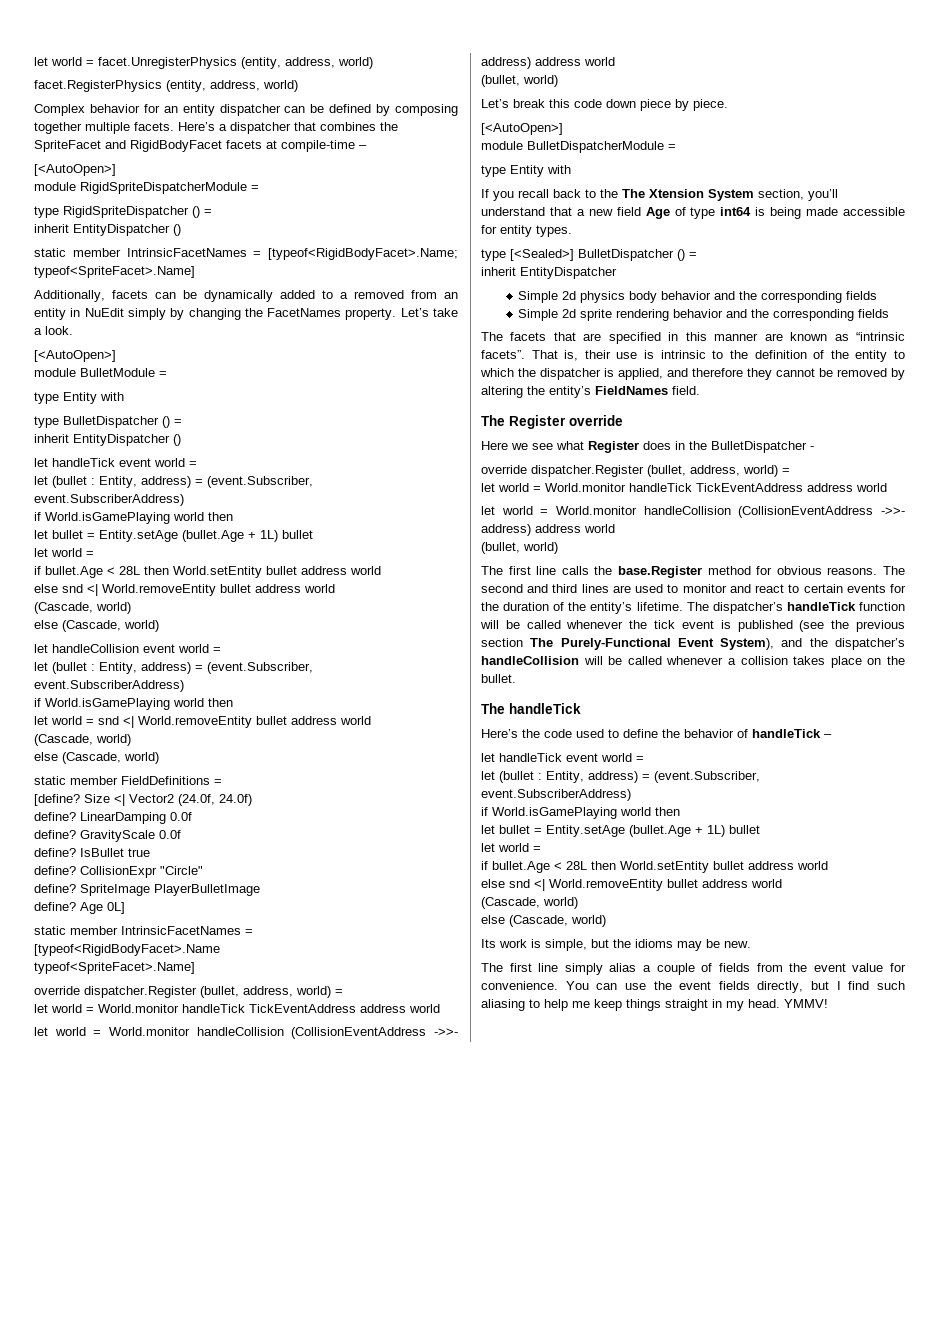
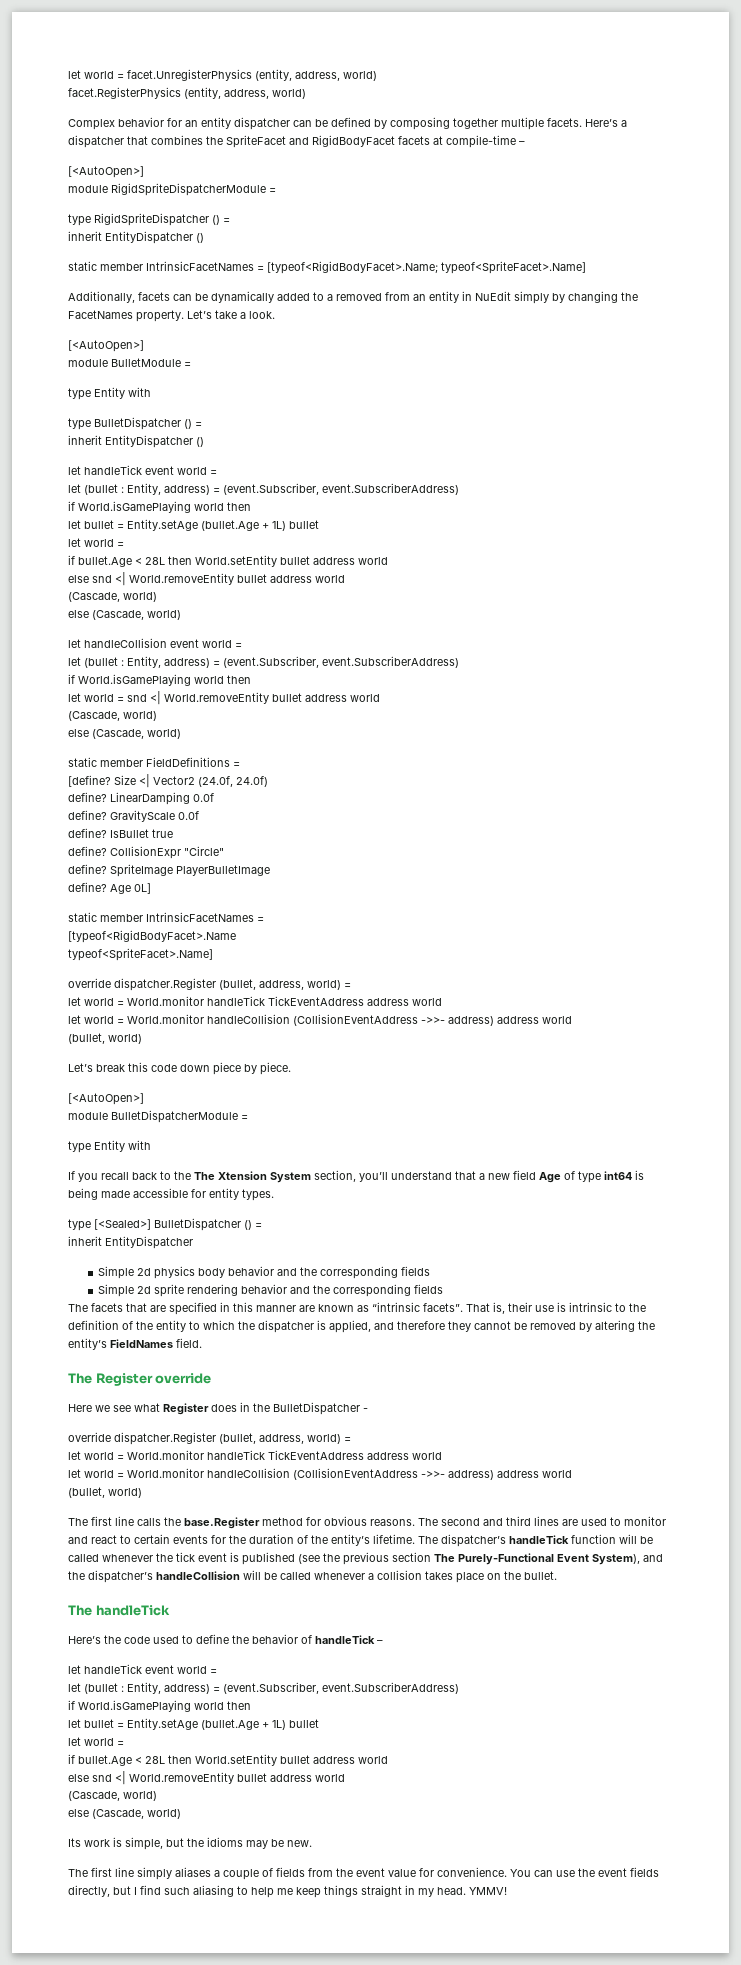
[609,963,637,972] alias -> [175,1867,211,1877] aliases

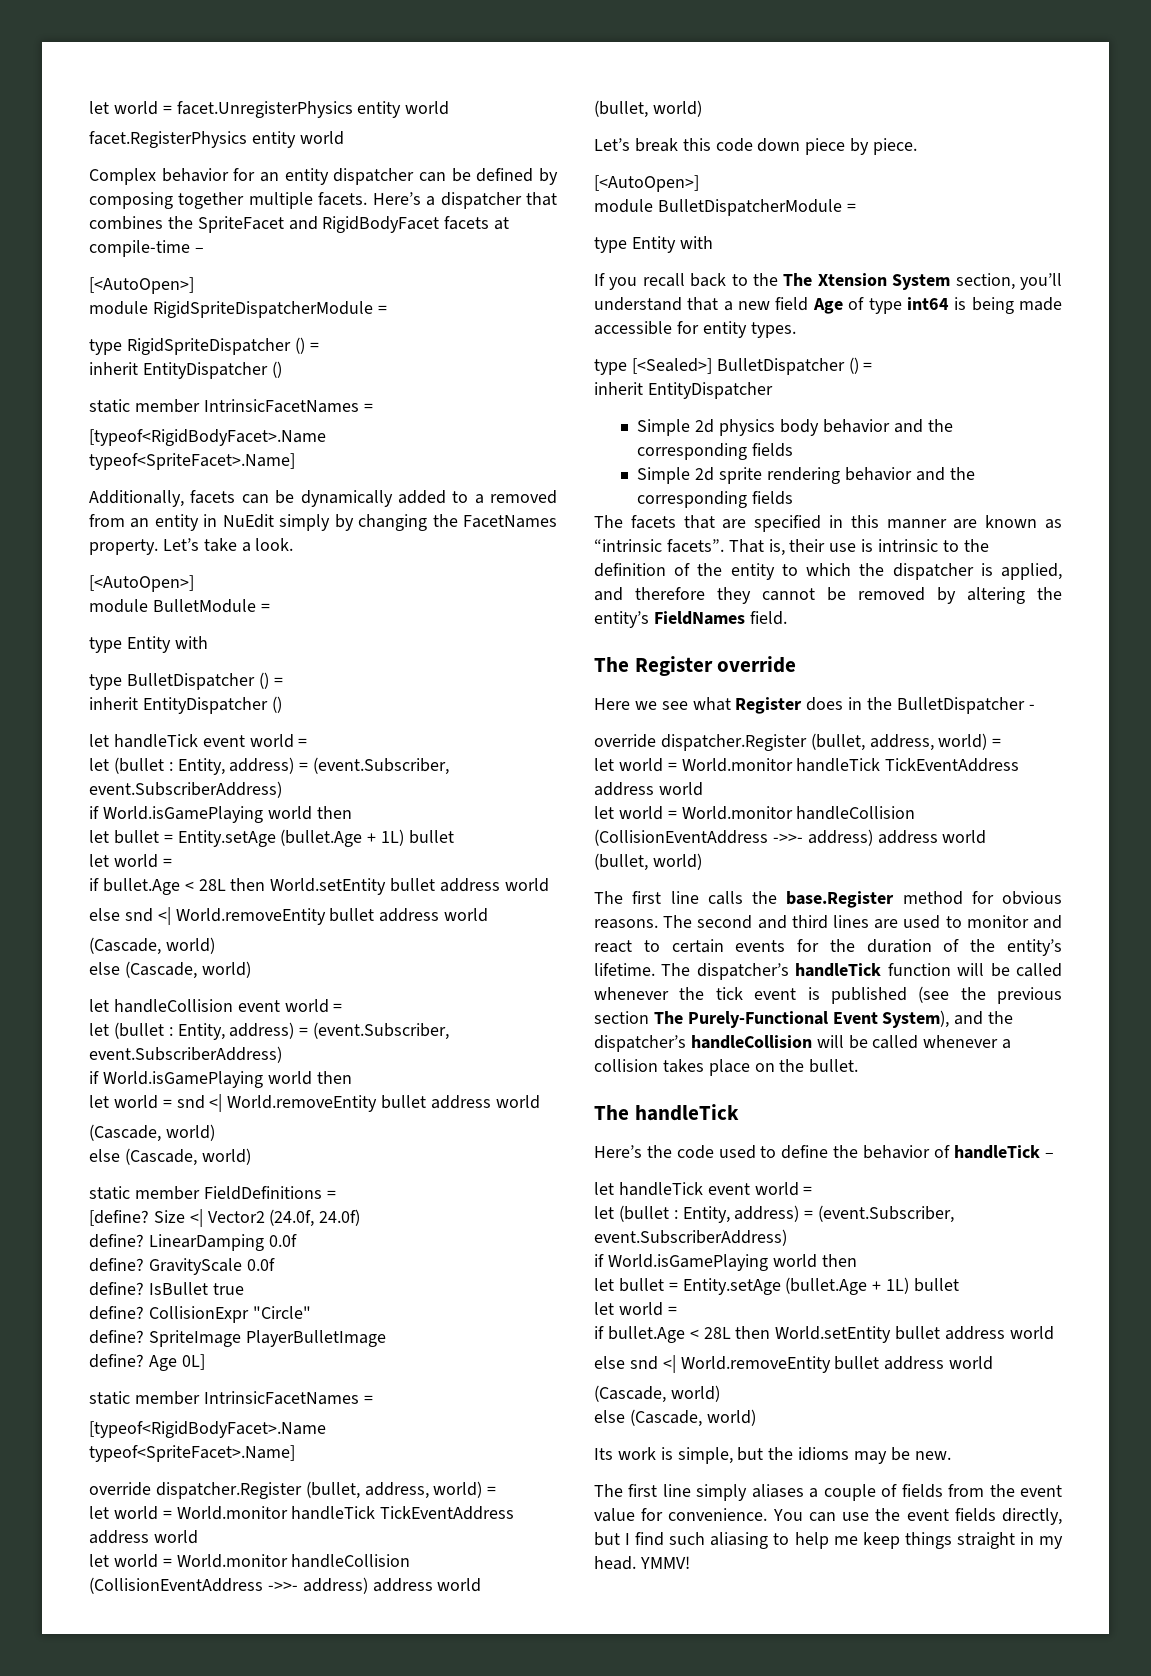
[255,69,377,81] [68,87,306,99] (entity, address, world) // facet.RegisterPhysics (entity, address, world) -> [357,101,450,118] [89,131,344,148] entity world // facet.RegisterPhysics entity world
[267,261,438,274] [typeof<RigidBodyFacet>.Name; -> [89,429,326,446] // [typeof<RigidBodyFacet>.Name //

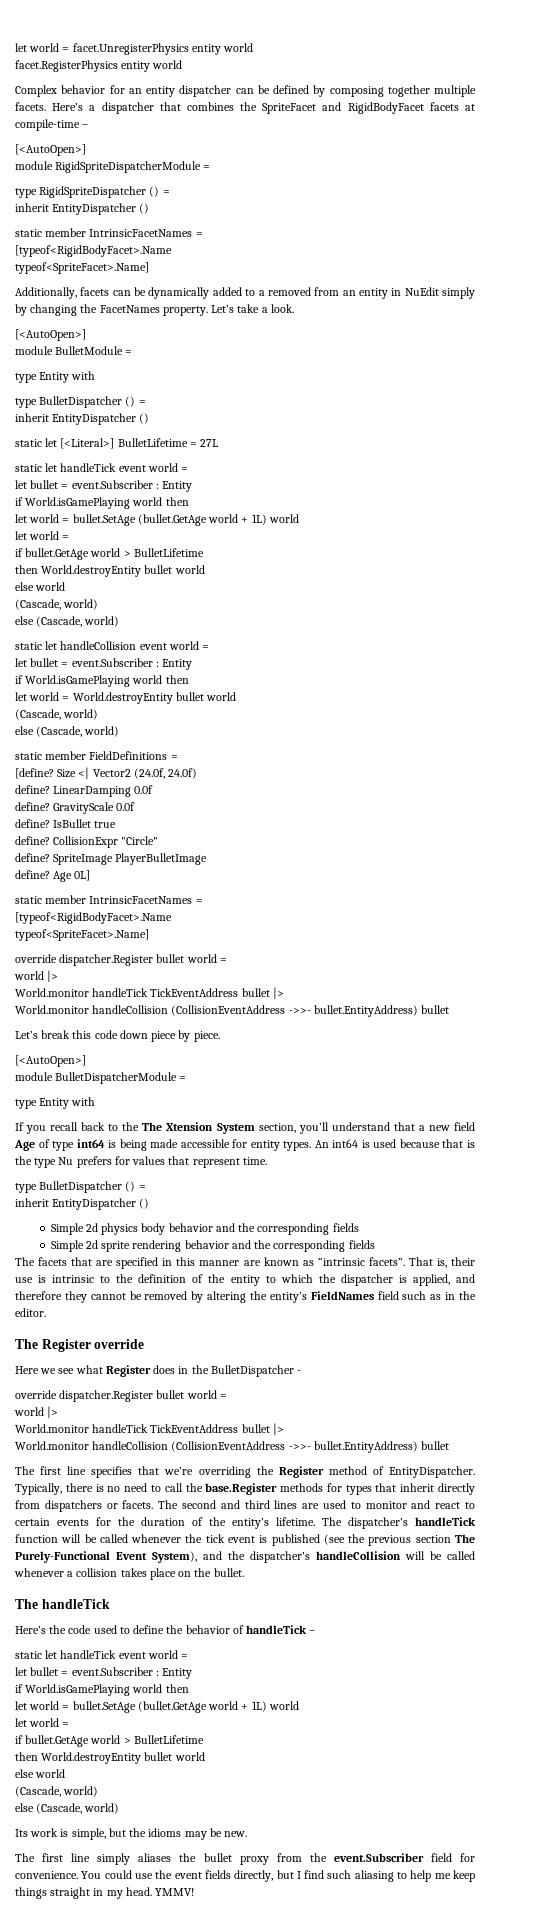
[89,734,308,748] [89,757,450,775] [89,781,282,798] [89,806,352,823] [89,829,455,847] [89,854,172,868] [89,878,549,895] [89,907,489,926] [89,937,215,955] [89,961,251,979] let handleTick event world = // let (bullet : Entity, address) = (event.Subscriber, event.SubscriberAddress) // if World.isGamePlaying world then // let bullet = Entity.setAge (bullet.Age + 1L) bullet // let world = // if bullet.Age < 28L then World.setEntity bullet address world // else snd <| World.removeEntity bullet address world // (Cascade, world) // else (Cascade, world) // -> [15,438,219,449] [15,463,189,472] [15,480,193,492] [15,497,189,509] [15,514,299,526] [15,531,70,540] [15,548,204,560] [15,565,205,577] [15,582,66,591] [15,599,99,610] [15,616,120,627] [15,642,42,650] static let [<Literal>] BulletLifetime = 27L // static let handleTick event world = // let bullet = event.Subscriber : Entity // if World.isGamePlaying world then // let world = bullet.SetAge (bullet.GetAge world + 1L) world // let world = // if bullet.GetAge world > BulletLifetime // then World.destroyEntity bullet world // else world // (Cascade, world) // else (Cascade, world) // static
[113,1022,450,1040] [89,1046,282,1063] [89,1071,352,1088] [89,1094,492,1113] (bullet : Entity, address) = (event.Subscriber, event.SubscriberAddress) // if World.isGamePlaying world then // let world = snd <| World.removeEntity bullet address -> [30,658,193,670] [15,675,189,687] [15,692,204,704] bullet = event.Subscriber : Entity // if World.isGamePlaying world then // let world = World.destroyEntity bullet
[305,1481,497,1499] [89,1506,515,1520] [89,1530,198,1544] [89,1554,411,1568] [89,1577,482,1594] [594,100,702,118] (bullet, address, world) = // let world = World.monitor handleTick TickEventAddress address world // let world = World.monitor handleCollision (CollisionEventAddress ->>- address) address world // (bullet, world) -> [156,954,227,963] [14,970,59,982] [15,987,284,999] [15,1005,450,1017] bullet world = // world |> // World.monitor handleTick TickEventAddress bullet |> // World.monitor handleCollision (CollisionEventAddress ->>- bullet.EntityAddress) bullet
[594,357,873,375] [594,382,773,399] // type [<Sealed>] BulletDispatcher () = // inherit EntityDispatcher -> [314,1139,475,1148] [15,1156,267,1168] [15,1181,146,1193] [15,1198,150,1210] An int64 is used because that is the type Nu prefers for values that represent time. // type BulletDispatcher () = // inherit EntityDispatcher ()
[749,611,787,625] field. -> [377,1291,476,1300] [15,1308,46,1317] field such as in the editor.
[810,733,1002,751] [594,758,1020,772] [594,782,703,796] [594,806,916,820] [594,829,987,846] [594,853,702,871] [594,891,1062,908] [594,919,658,929] (bullet, address, world) = // let world = World.monitor handleTick TickEventAddress address world // let world = World.monitor handleCollision (CollisionEventAddress ->>- address) address world // (bullet, world) // The first line calls the base.Register method for obvious reasons. -> [156,1390,227,1399] [14,1406,59,1418] [15,1423,284,1435] [15,1441,450,1453] [15,1466,475,1478] [15,1483,475,1495] [15,1500,154,1512] bullet world = // world |> // World.monitor handleTick TickEventAddress bullet |> // World.monitor handleCollision (CollisionEventAddress ->>- bullet.EntityAddress) bullet // The first line specifies that we’re overriding the Register method of EntityDispatcher. Typically, there is no need to call the base.Register methods for types that inherit directly from dispatchers or facets.
[594,1182,813,1196] [594,1205,955,1223] [594,1229,787,1246] [594,1254,857,1271] [594,1277,960,1295] [594,1302,677,1316] [594,1326,1054,1343] [594,1355,945,1374] let handleTick event world = // let (bullet : Entity, address) = (event.Subscriber, event.SubscriberAddress) // if World.isGamePlaying world then // let bullet = Entity.setAge (bullet.Age + 1L) bullet // let world = // if bullet.Age < 28L then World.setEntity bullet address world // else snd <| World.removeEntity bullet address -> [15,1650,189,1659] [15,1667,193,1679] [15,1684,189,1696] [15,1701,299,1713] [15,1718,70,1727] [15,1735,204,1747] [15,1752,205,1764] [15,1769,34,1778] static let handleTick event world = // let bullet = event.Subscriber : Entity // if World.isGamePlaying world then // let world = bullet.SetAge (bullet.GetAge world + 1L) world // let world = // if bullet.GetAge world > BulletLifetime // then World.destroyEntity bullet world // else
[809,1484,1062,1501] [594,1508,635,1522] a couple of fields from the event value -> [179,1853,452,1865] the bullet proxy from the event.Subscriber field
[808,1512,836,1522] can -> [104,1870,132,1879] could

